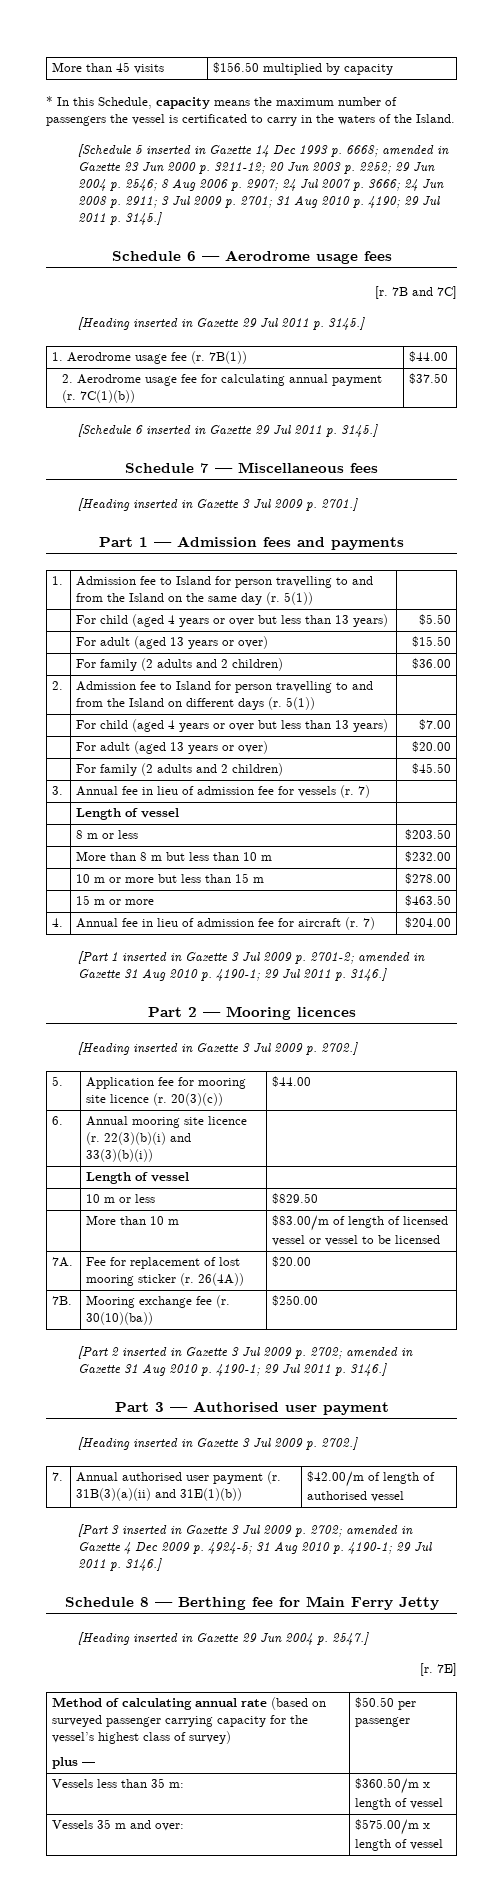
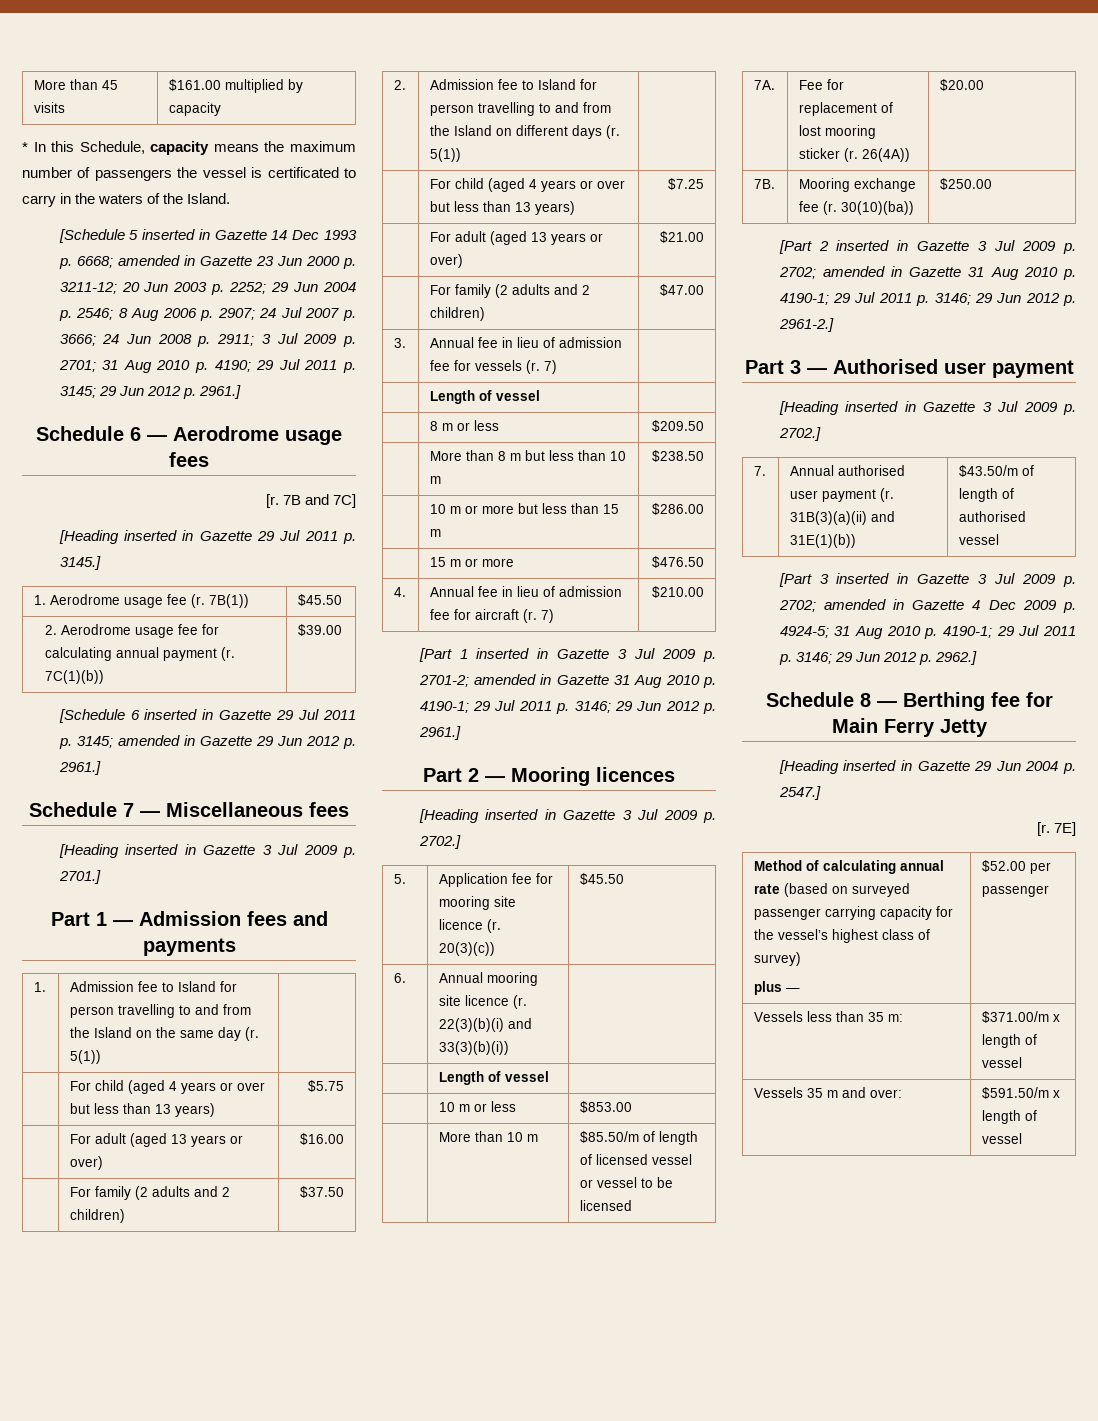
[213,62,260,73] $156.50 -> [168,79,221,91] $161.00
[125,212,163,225] 3145.] -> [59,385,241,399] 3145; 29 Jun 2012 p. 2961.]
[409,351,449,362] $44.00 -> [297,594,342,606] $45.50
[409,373,449,384] $37.50 -> [297,624,342,636] $39.00
[341,424,379,437] 3145.] -> [76,735,357,749] [58,761,101,775] 3145; amended in Gazette 29 Jun 2012 p. 2961.]
[418,614,451,625] [76,636,269,649] [411,636,451,647] [76,658,284,671] [411,658,451,669] $5.50 // | For adult (aged 13 years or over) | $15.50 // | For family (2 adults and 2 children) | $36.00 -> [308,1080,345,1092] [69,1133,243,1147] [69,1156,103,1170] [300,1133,345,1145] [69,1186,230,1200] [69,1209,125,1223] [300,1186,345,1198] $5.75 // | For adult (aged 13 years or over) | $16.00 // | For family (2 adults and 2 children) | $37.50
[418,719,451,730] [76,741,269,754] [411,741,451,752] [76,763,284,776] [411,763,451,774] $7.00 // | For adult (aged 13 years or over) | $20.00 // | For family (2 adults and 2 children) | $45.50 -> [668,178,705,190] [429,231,603,245] [429,254,463,268] [660,231,705,243] [429,284,590,298] [429,307,485,321] [660,284,705,296] $7.25 // | For adult (aged 13 years or over) | $21.00 // | For family (2 adults and 2 children) | $47.00
[404,829,451,840] $203.50 -> [652,420,705,432] $209.50
[404,851,451,862] $232.00 -> [652,450,705,462] $238.50
[404,873,451,884] $278.00 -> [652,503,705,515] $286.00
[404,895,451,906] $463.50 -> [652,556,705,568] $476.50
[404,917,451,928] $204.00 -> [652,586,705,598] $210.00
[350,968,388,981] 3146.] -> [574,701,716,714] [418,726,461,740] 3146; 29 Jun 2012 p. 2961.]
[272,1076,312,1087] $44.00 -> [579,873,624,885] $45.50
[272,1193,319,1204] $829.50 -> [579,1101,632,1113] $853.00
[272,1215,330,1231] $83.00/m -> [579,1131,639,1143] $85.50/m
[350,1363,388,1376] 3146.] -> [934,293,1076,306] [778,318,834,332] 3146; 29 Jun 2012 p. 2961-2.]
[307,1471,365,1487] $42.00/m -> [958,465,1018,477] $43.50/m
[125,1558,163,1571] 3146.] -> [795,651,977,665] 3146; 29 Jun 2012 p. 2962.]
[355,1697,395,1708] $50.50 -> [981,860,1026,872] $52.00
[355,1778,420,1794] $360.50/m -> [981,1011,1049,1023] $371.00/m
[355,1819,420,1835] $575.00/m -> [981,1087,1049,1099] $591.50/m

